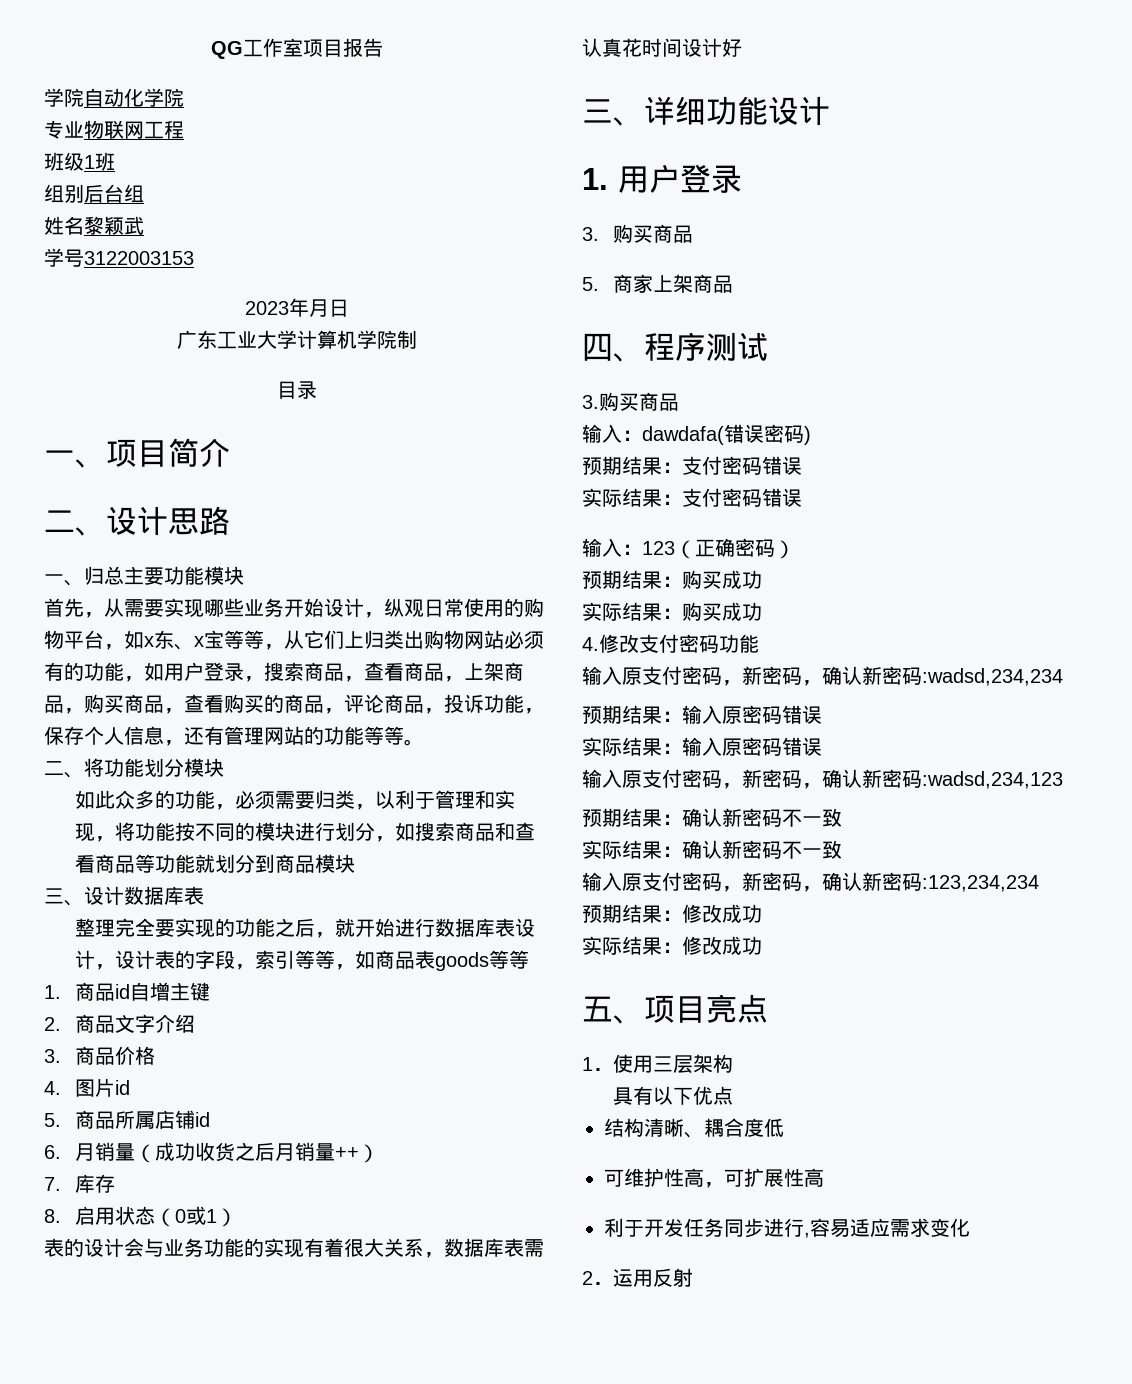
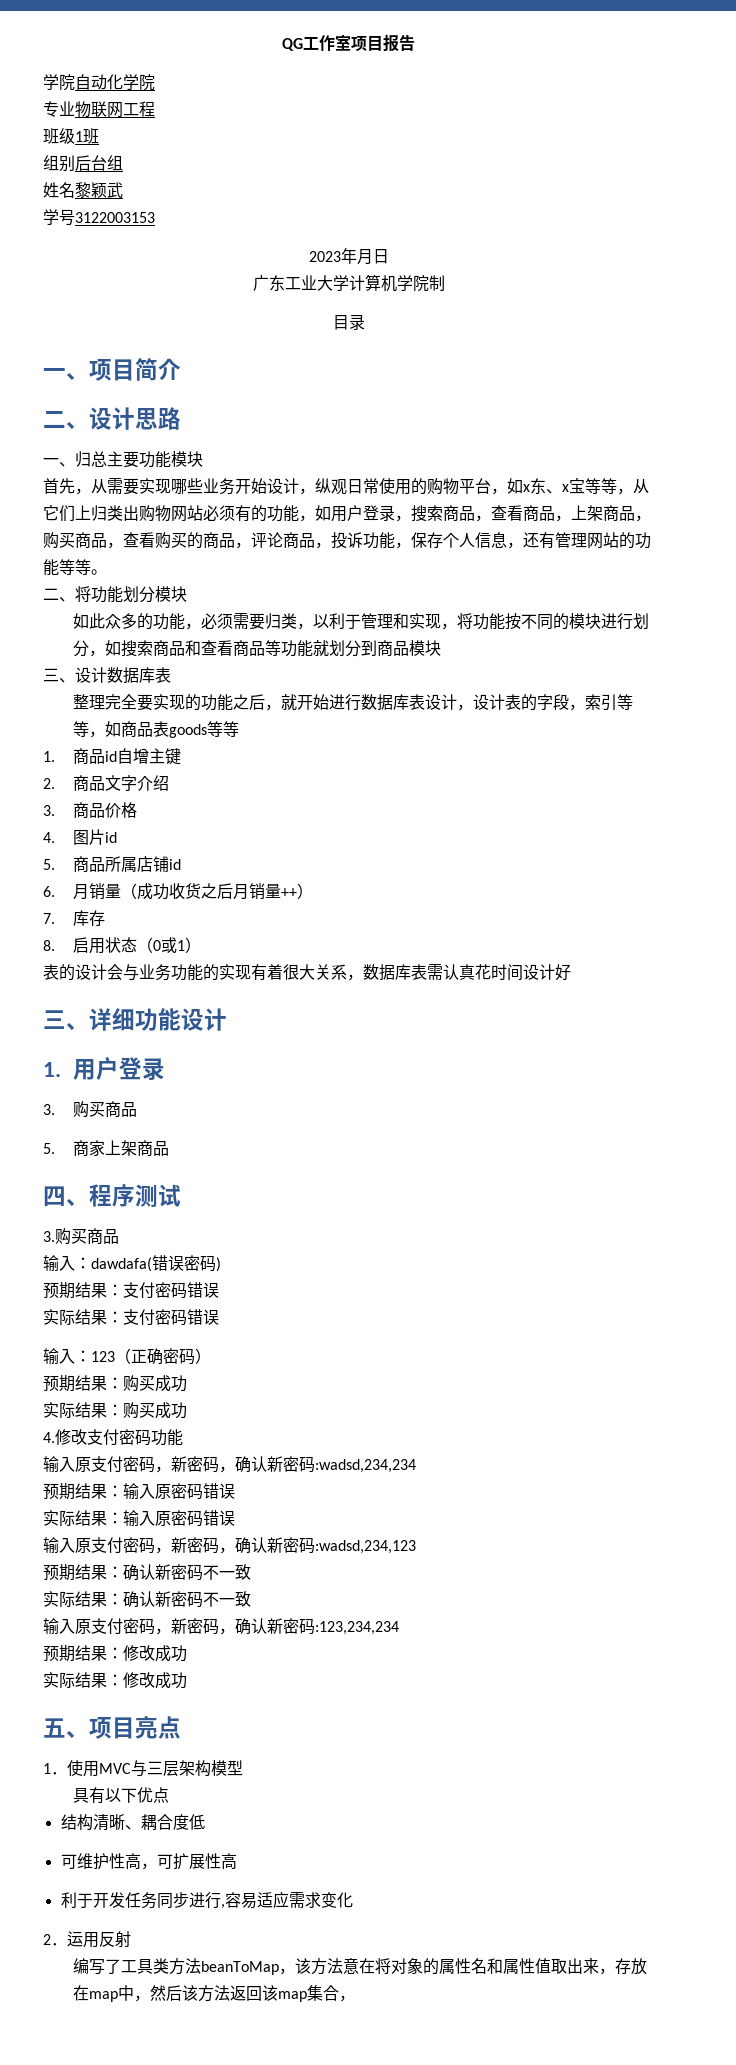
(653, 1064) none -> [99,1760,147,1777] MVC与
(733, 1063) none -> [211,1760,243,1776] 模型
(693, 1277) none -> [72,1958,647,1975] [72,1985,355,2002] // 编写了工具类方法beanToMap，该方法意在将对象的属性名和属性值取出来，存放在map中，然后该方法返回该map集合，

